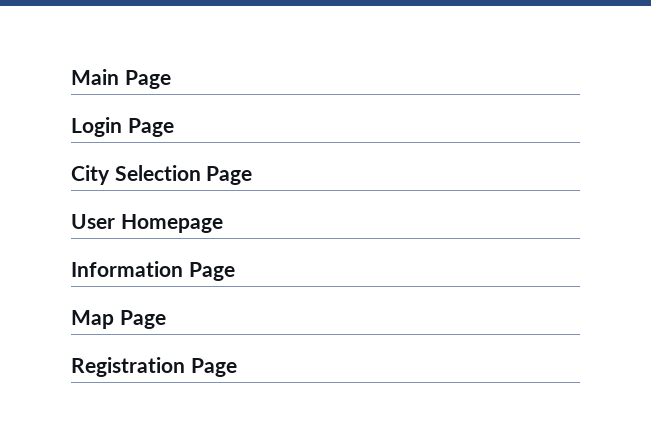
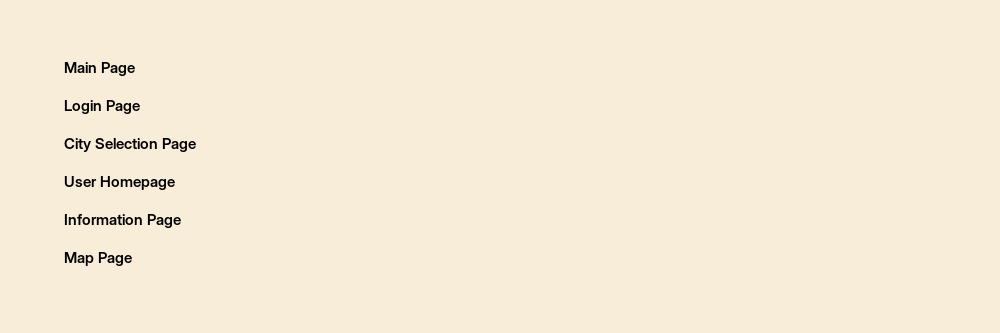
[71,357,237,377] // Registration Page -> (133, 259) none

